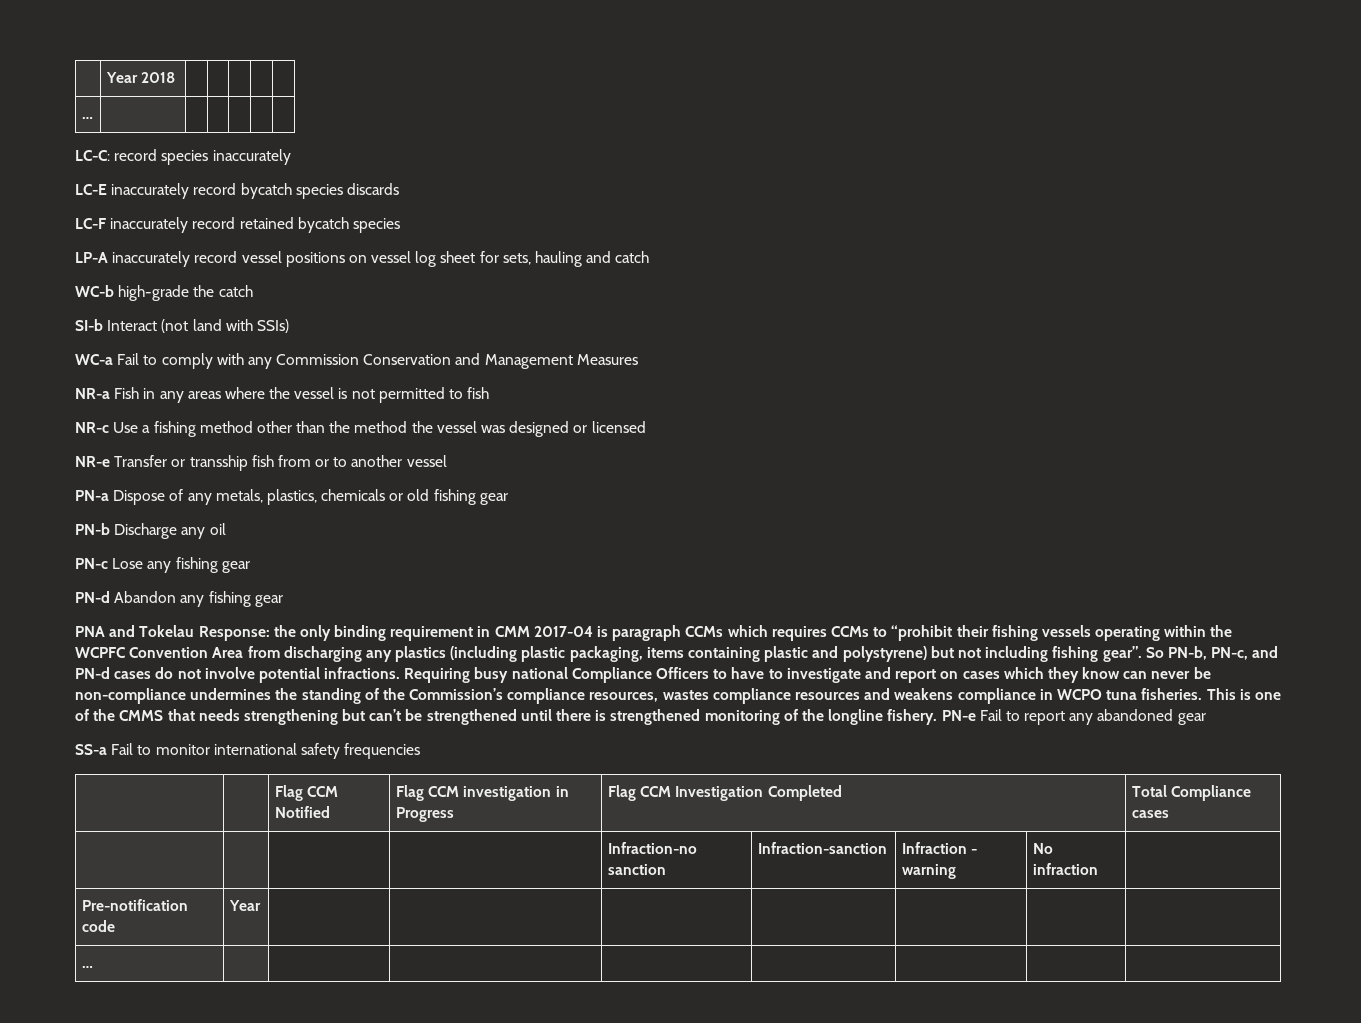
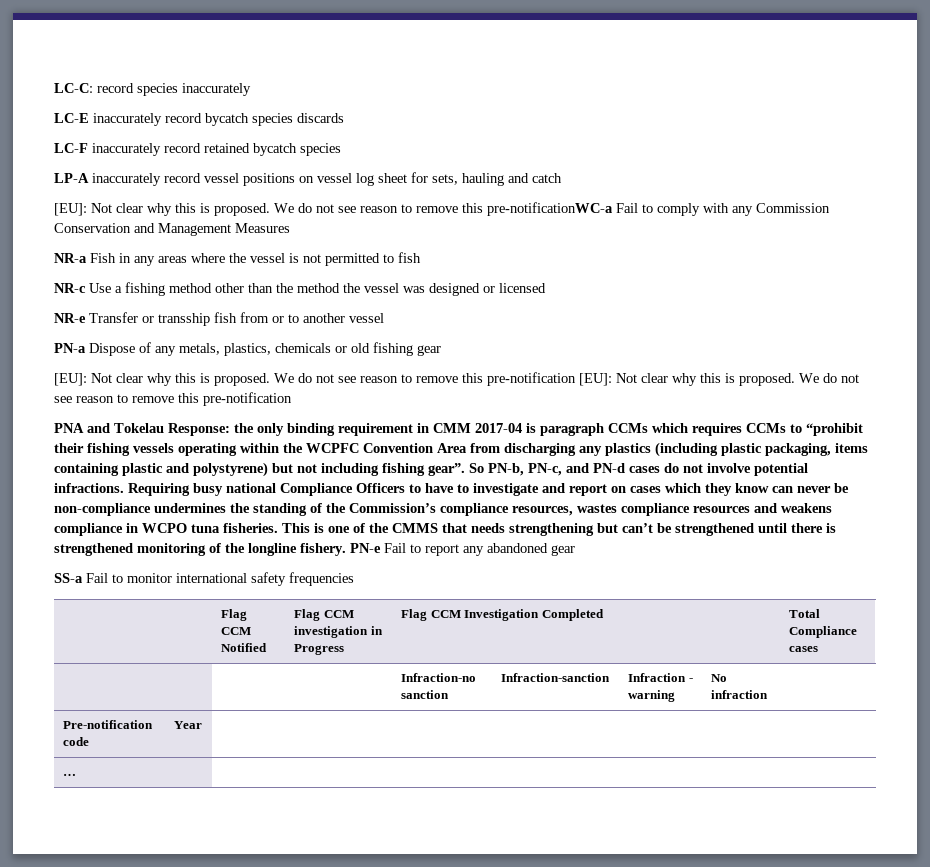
[105,72,176,83] [81,117,93,119] | Year 2018 | | | | | // … | | | | | | // -> (54, 88) none
[75,285,253,301] [75,319,289,333] [75,354,113,365] WC-b high-grade the catch // SI-b Interact (not land with SSIs) // WC-a -> [54,202,613,216] [EU]: Not clear why this is proposed. We do not see reason to remove this pre-notificationWC-a
[75,523,226,539] [75,557,250,573] [75,591,283,607] PN-b Discharge any oil // PN-c Lose any fishing gear // PN-d Abandon any fishing gear -> [54,372,859,386] [54,392,292,406] [EU]: Not clear why this is proposed. We do not see reason to remove this pre-notification [EU]: Not clear why this is proposed. We do not see reason to remove this pre-notification

